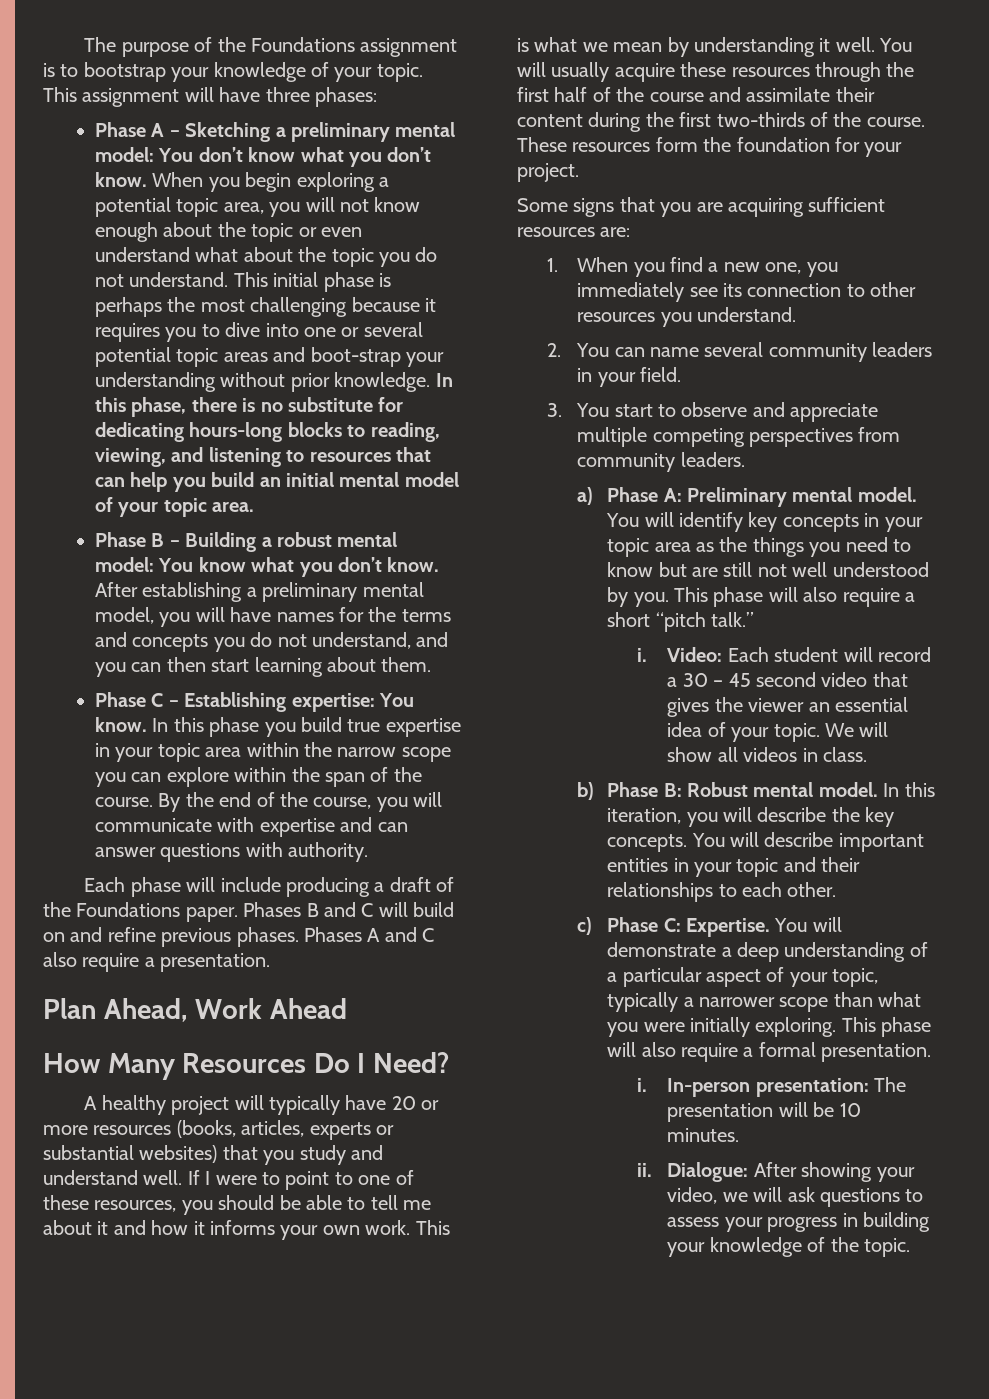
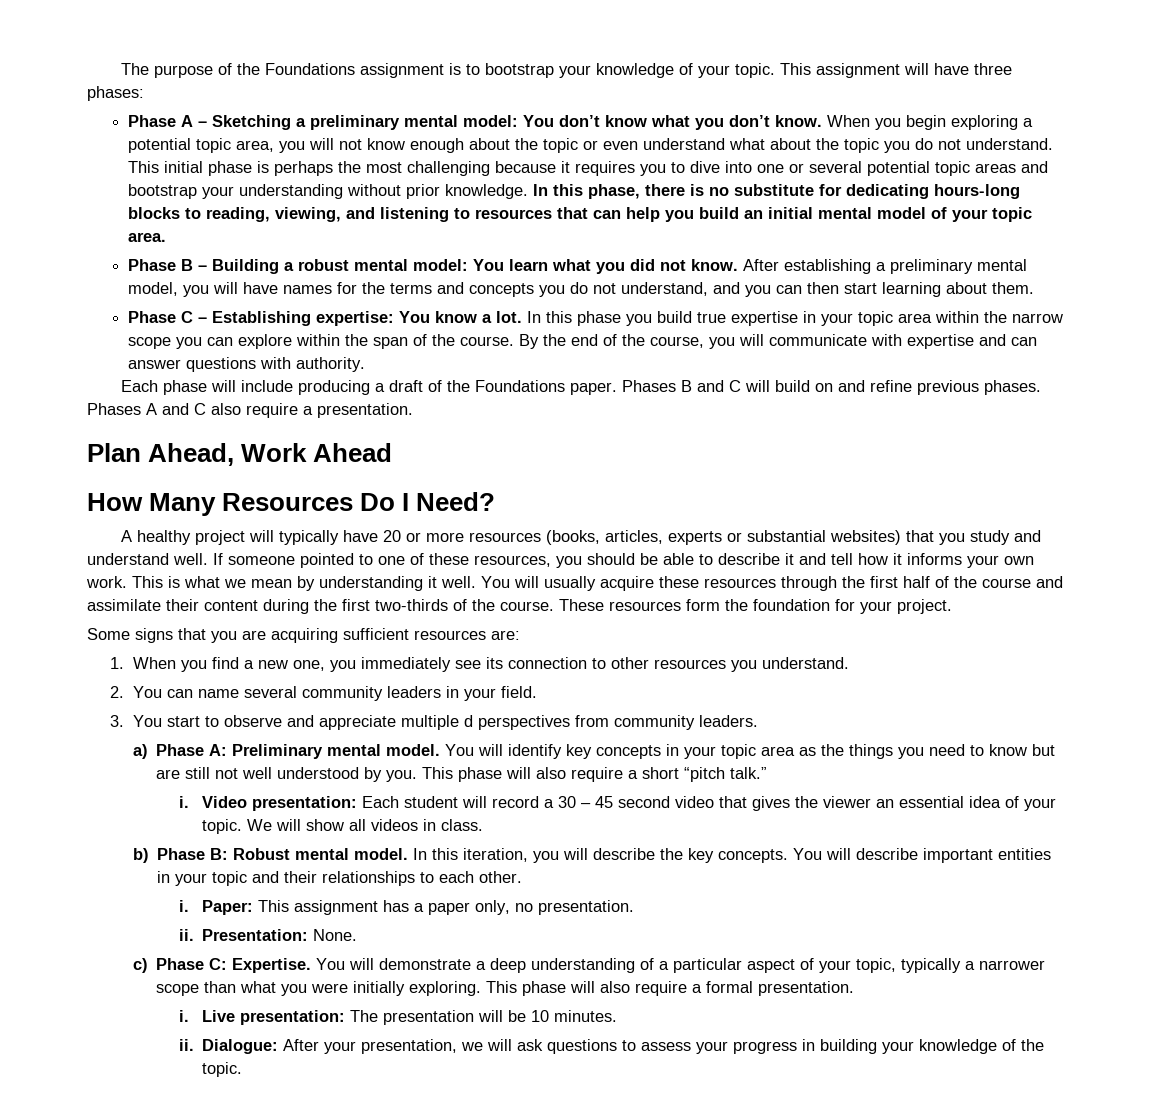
[310,347,401,367] boot-strap -> [128,184,198,199] bootstrap
[198,557,383,577] know what you don’t -> [509,259,687,274] learn what you did not
[95,717,148,732] know. -> [435,311,523,323] know a lot.
[205,1171,330,1190] I were to point -> [228,553,354,568] someone pointed
[370,1195,432,1210] [43,1220,92,1235] tell me about -> [718,553,780,565] describe
(146, 1227) none -> [831,553,853,565] tell
[652,428,745,447] competing -> [463,715,473,727] d
[667,647,723,662] Video: -> [201,796,357,811] Video presentation:
(837, 889) none -> [178,900,634,915] [178,929,358,941] // i. Paper: This assignment has a paper only, no presentation. // ii. Presentation: None.
[667,1078,751,1097] In-person -> [201,1010,235,1022] Live
[801,1162,915,1182] [667,1187,718,1204] showing your video, -> [324,1039,458,1054] your presentation,

